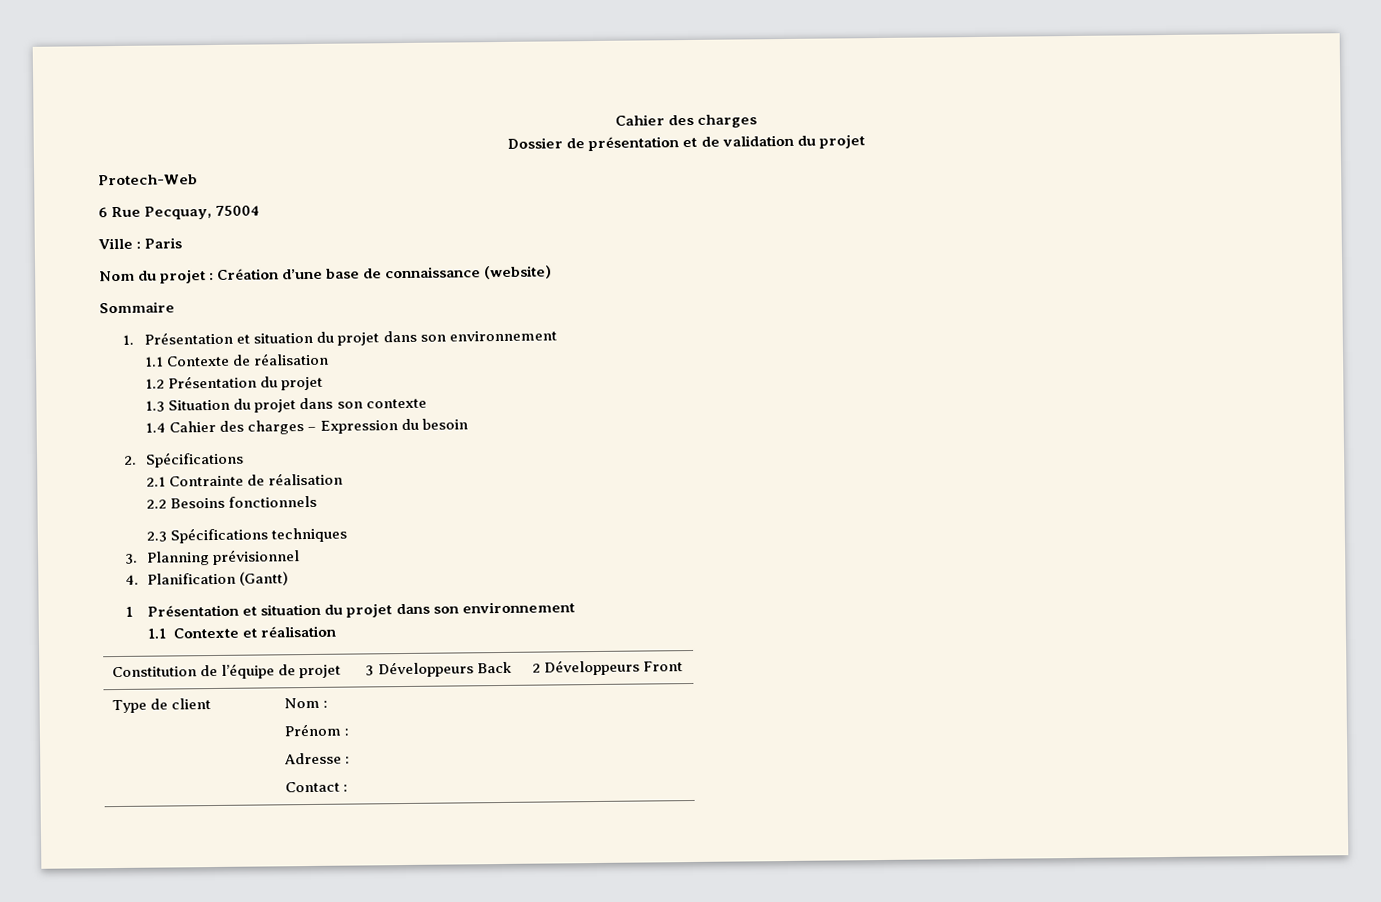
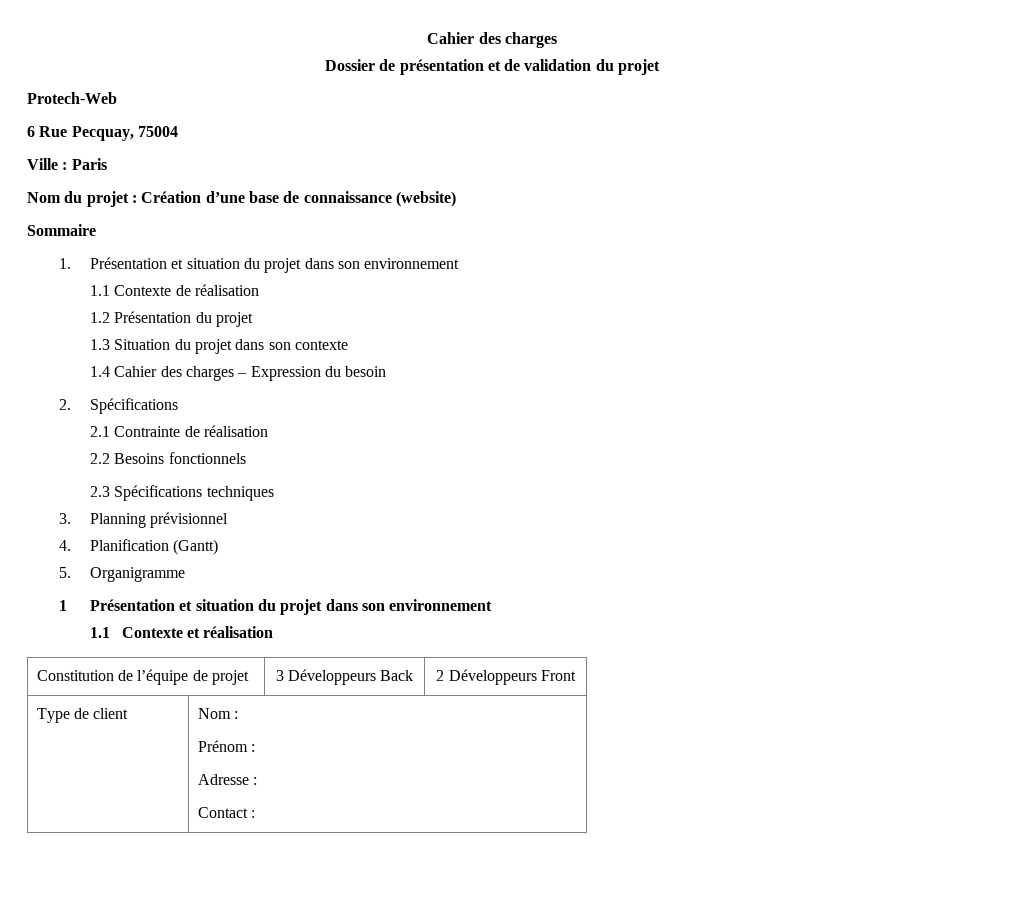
(290, 578) none -> [58,567,185,582] // 5. Organigramme

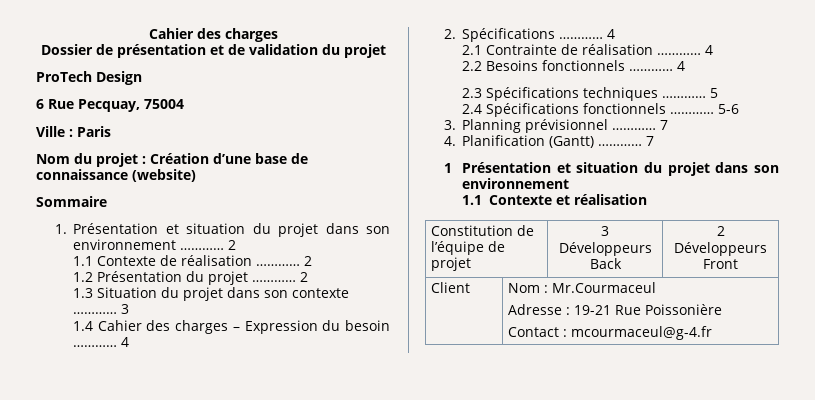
[27,92,117,104] Protech-Web -> [36,71,142,85] ProTech Design
(460, 263) none -> [180,240,237,250] ………… 2
(259, 290) none -> [256,256,313,266] ………… 2
(253, 319) none -> [252,272,309,282] ………… 2
(348, 345) none -> [73,304,130,314] ………… 3
(387, 371) none -> [73,337,130,347] ………… 4
(178, 406) none -> [559,29,616,39] ………… 4
(268, 431) none -> [657,45,714,55] ………… 4
(246, 458) none -> [629,61,686,71] ………… 4
(274, 493) none -> [662,88,719,98] [462,103,740,117] ………… 5 // 2.4 Spécifications fonctionnels ………… 5-6
(229, 520) none -> [612,120,669,130] ………… 7
[58,567,185,582] // 5. Organigramme -> [598,136,655,146] ………… 7
[36,708,129,723] Type de client -> [431,282,471,293] Client
[197,740,256,752] // Prénom : -> [552,282,657,293] Mr.Courmaceul
(258, 781) none -> [574,304,723,315] 19-21 Rue Poissonière
(256, 814) none -> [571,326,713,340] mcourmaceul@g-4.fr

